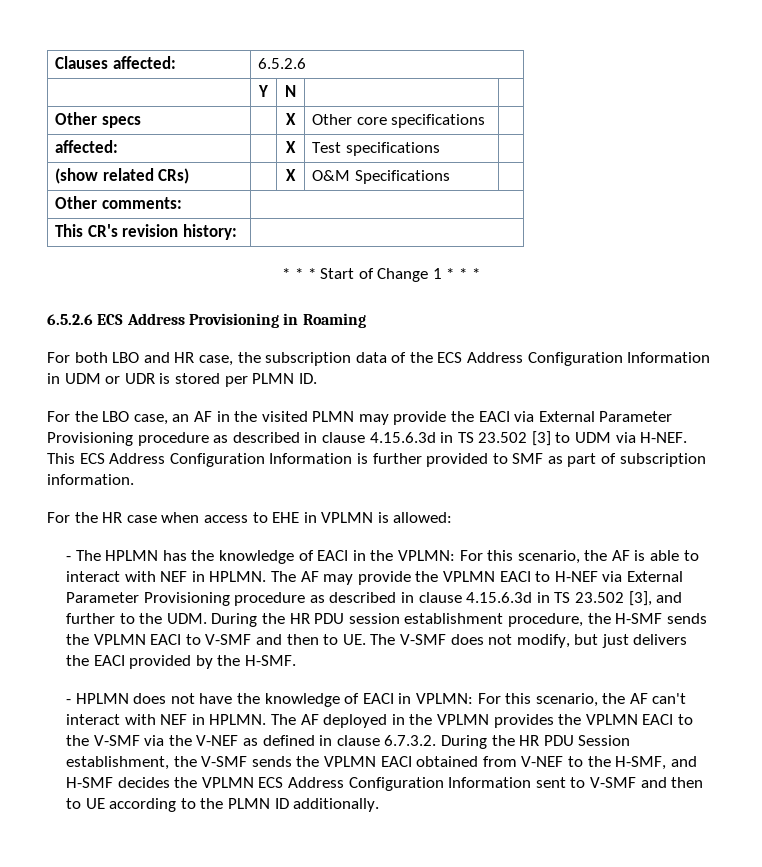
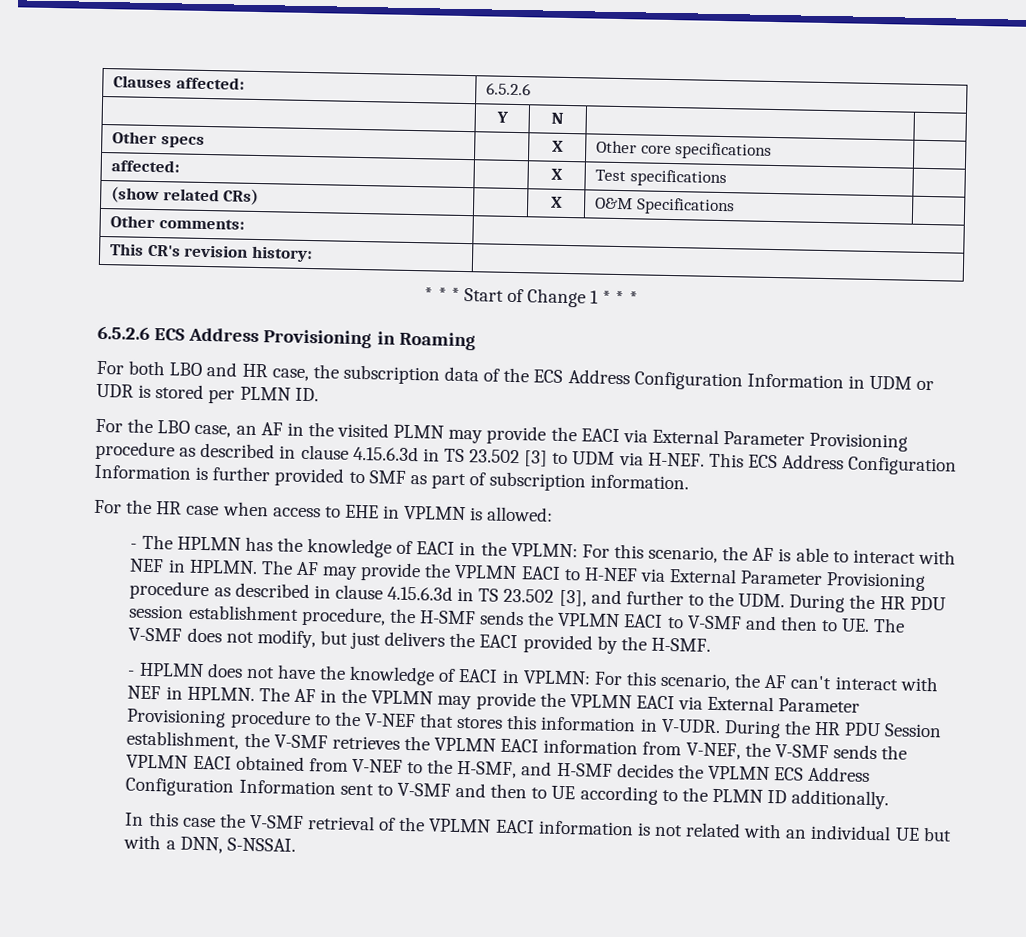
[323,714,388,728] deployed -> (316, 695) none
[493,714,693,728] [66,735,437,746] provides the VPLMN EACI to the V-SMF via the V-NEF as defined in clause 6.7.3.2. -> [437,691,861,713] [126,708,721,734] may provide the VPLMN EACI via External Parameter Provisioning procedure to the V-NEF that stores this information in V-UDR.
(248, 761) none -> [331,735,829,760] retrieves the VPLMN EACI information from V-NEF, the V-SMF
(380, 805) none -> [125,811,952,842] [123,834,296,854] // In this case the V-SMF retrieval of the VPLMN EACI information is not related with an individual UE but with a DNN, S-NSSAI.

